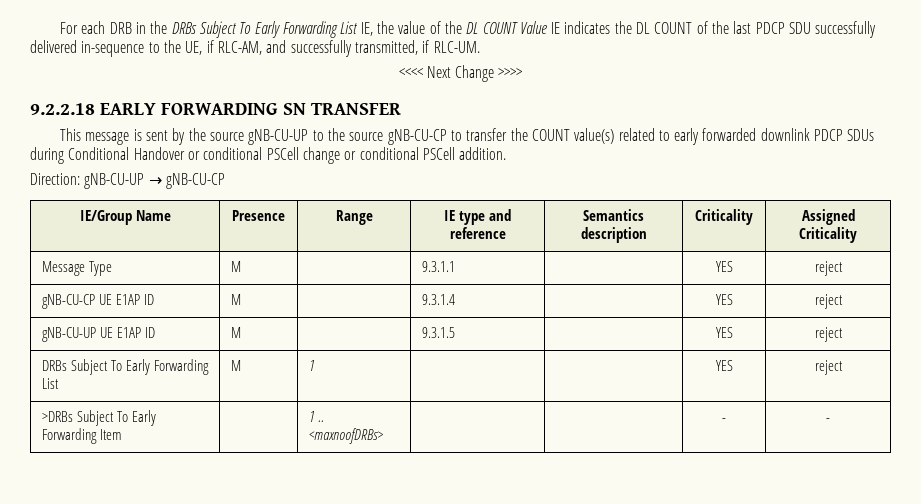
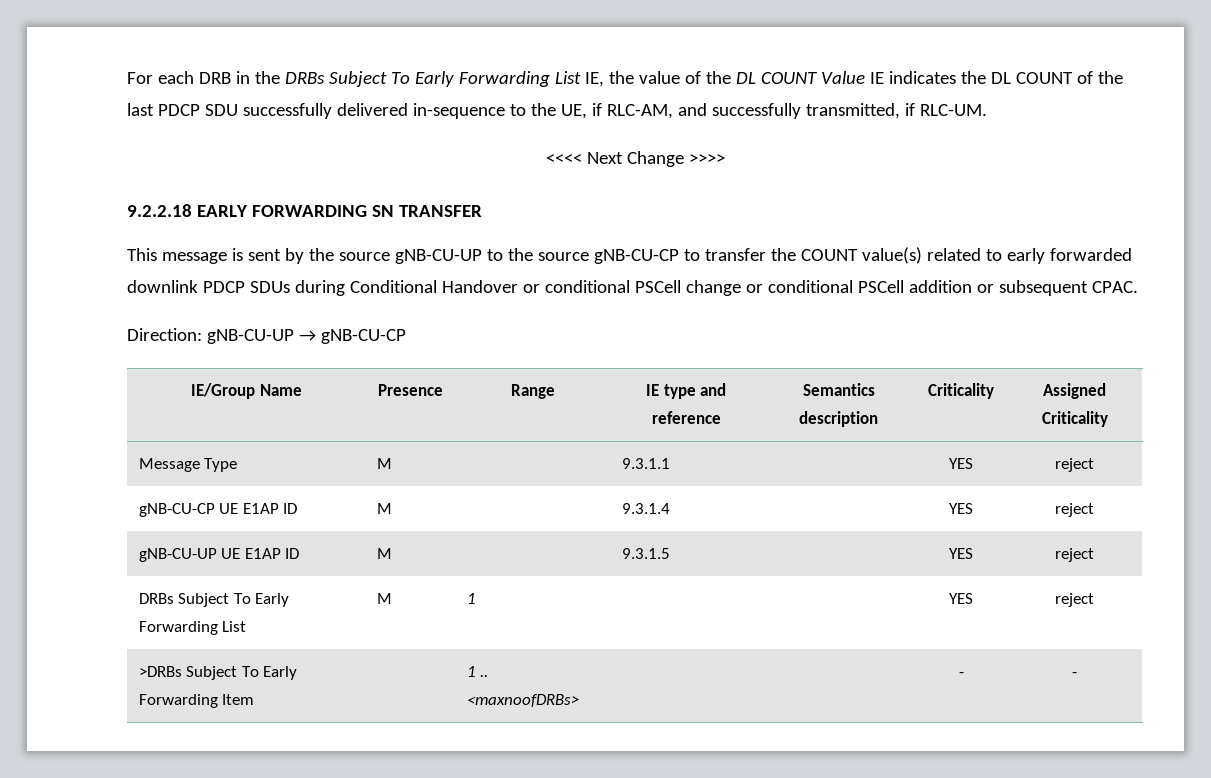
[459,147,507,160] addition. -> [908,280,1138,296] addition or subsequent CPAC.

